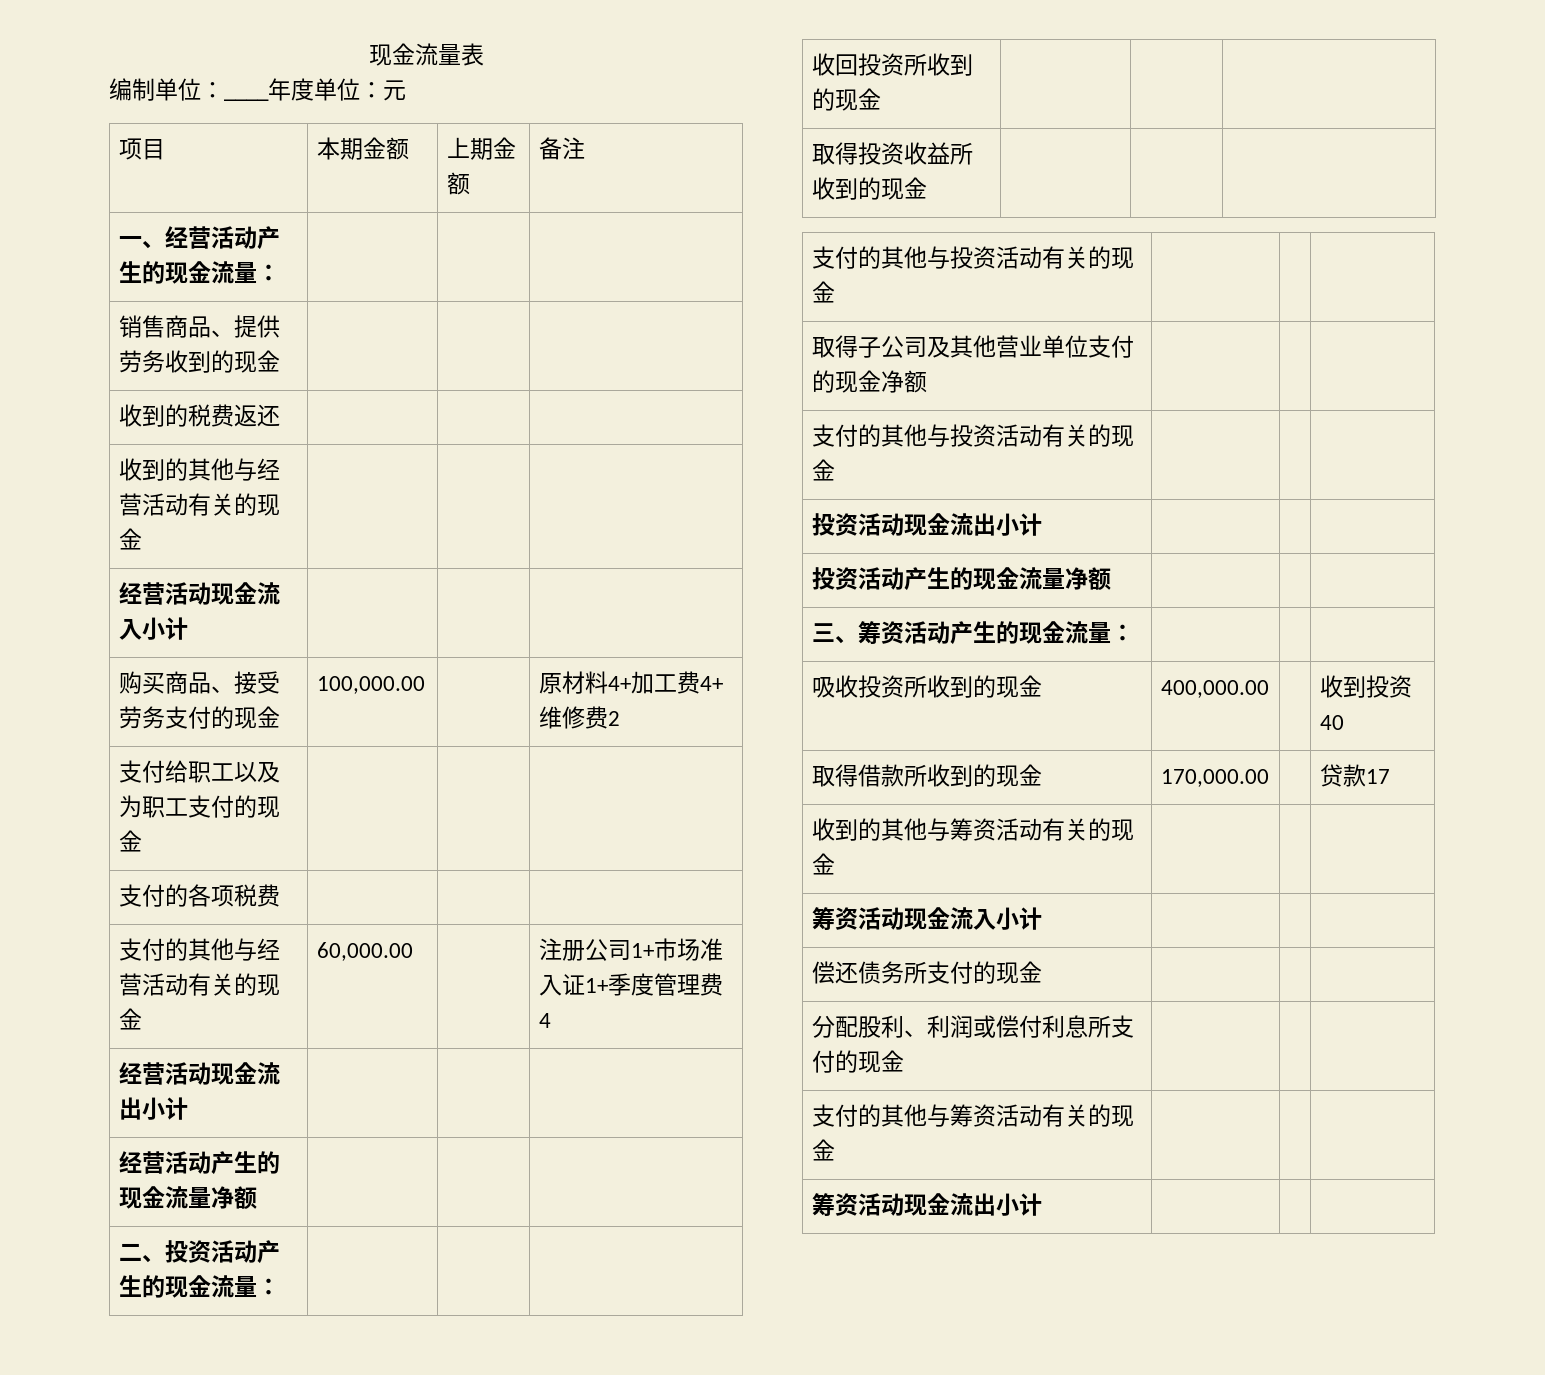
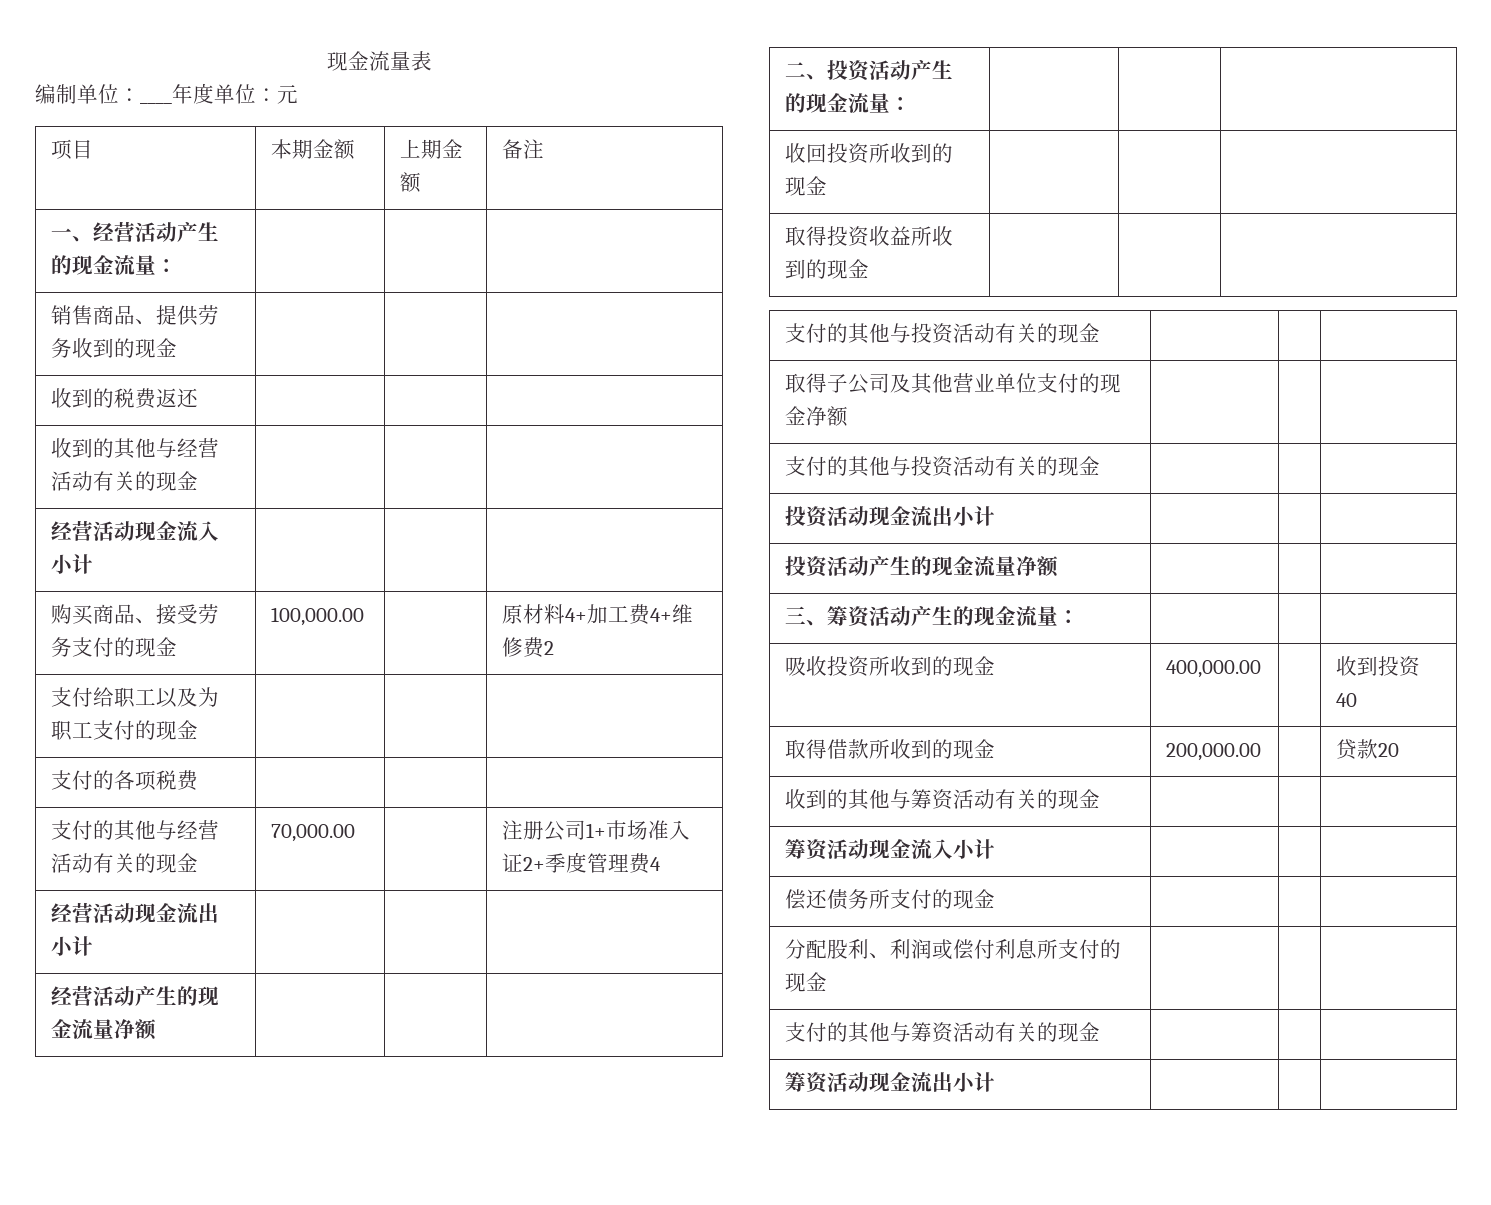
[316,942,413,961] 60,000.00 -> [271,824,356,842] 70,000.00
[584,978,608,993] 1+ -> [523,857,546,871] 2+
[1160,769,1269,787] 170,000.00 -> [1166,743,1262,761] 200,000.00
[1365,769,1390,784] 17 -> [1378,743,1400,757] 20

